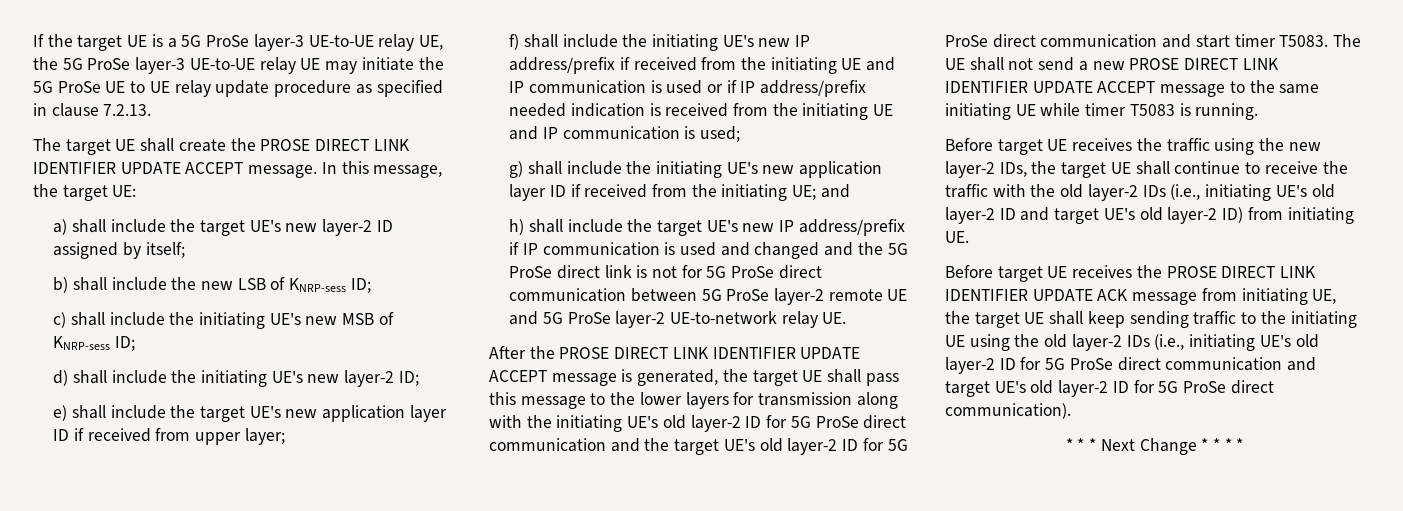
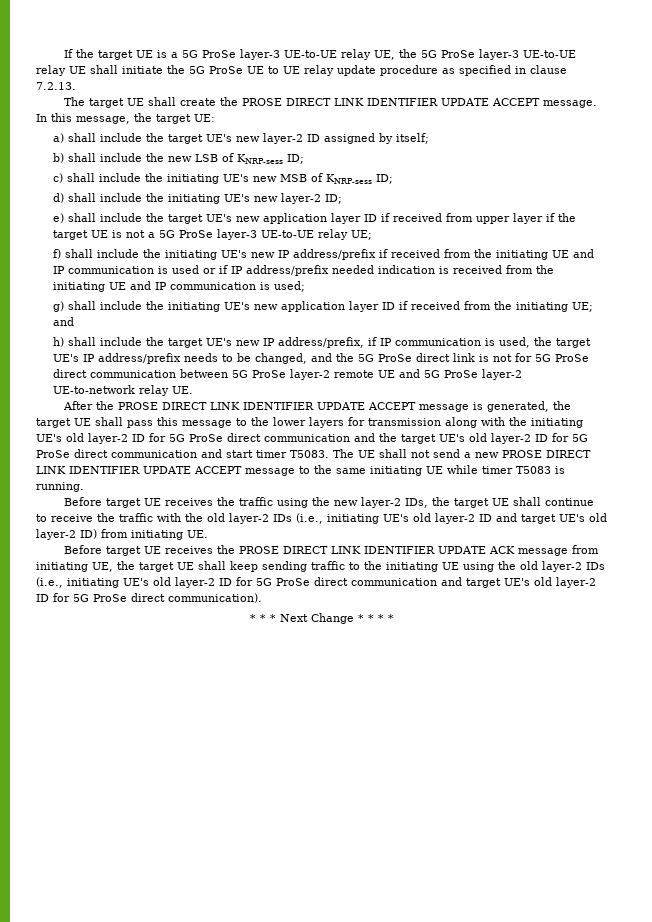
[325,61,358,74] may -> [90,65,118,74] shall
[244,428,285,445] layer; -> [513,213,577,224] [53,229,373,240] layer if the target UE is not a 5G ProSe layer-3 UE-to-UE relay UE;
[798,219,905,236] address/prefix -> [278,337,365,348] address/prefix,
[680,242,820,259] used and changed -> [499,337,592,348] [53,353,308,364] used, the target UE's IP address/prefix needs to be changed,

